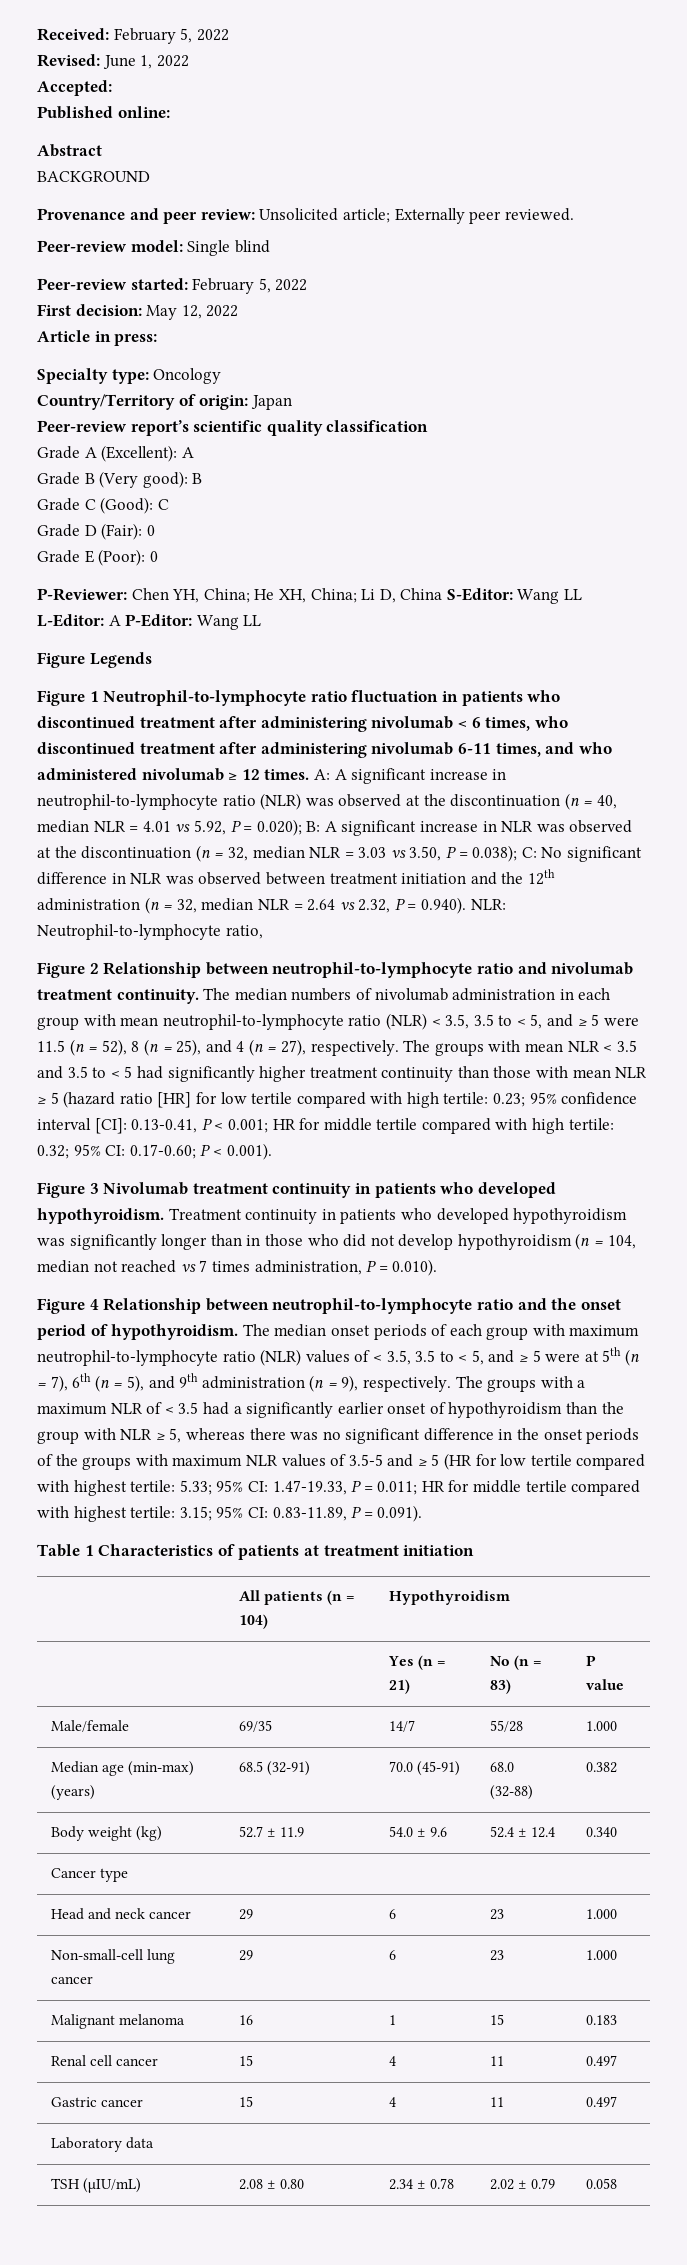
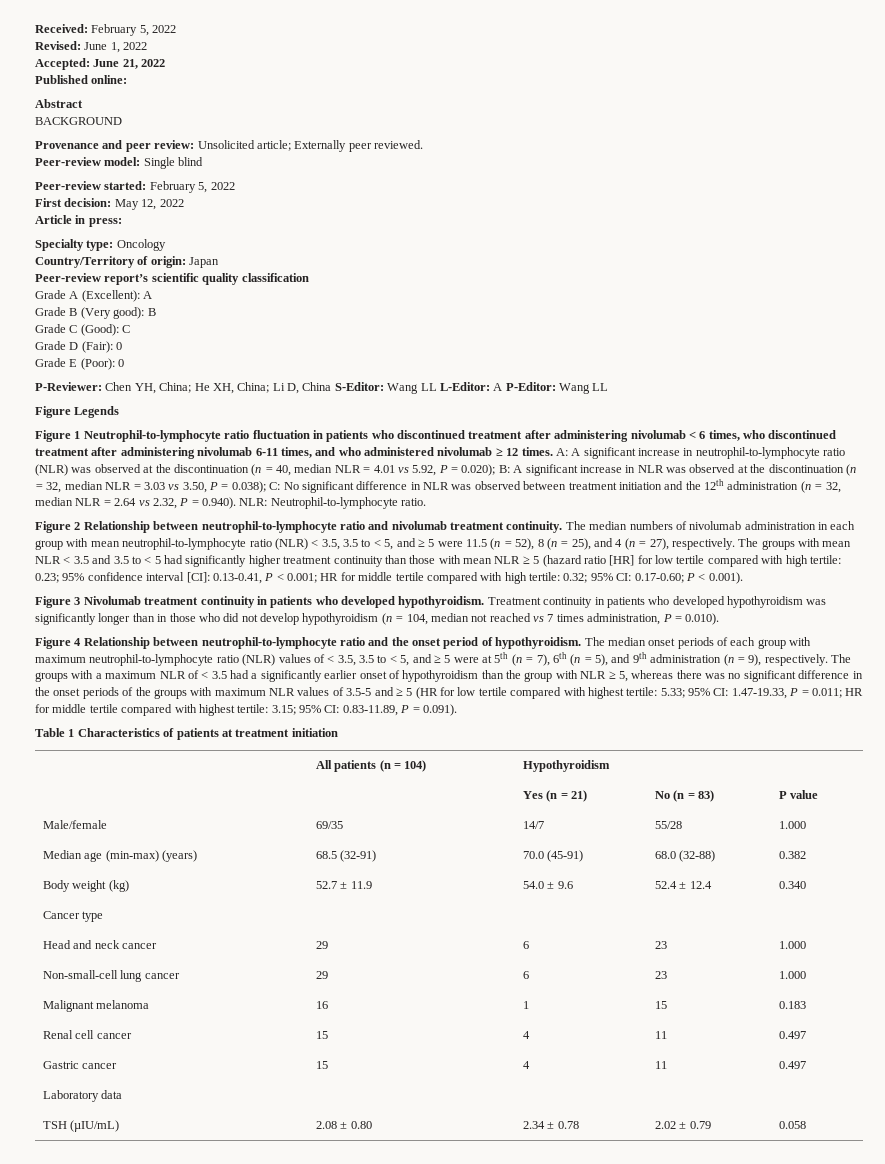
(112, 88) none -> [93,59,166,69] June 21, 2022
[225,925,263,939] ratio, -> [401,498,427,506] ratio.

